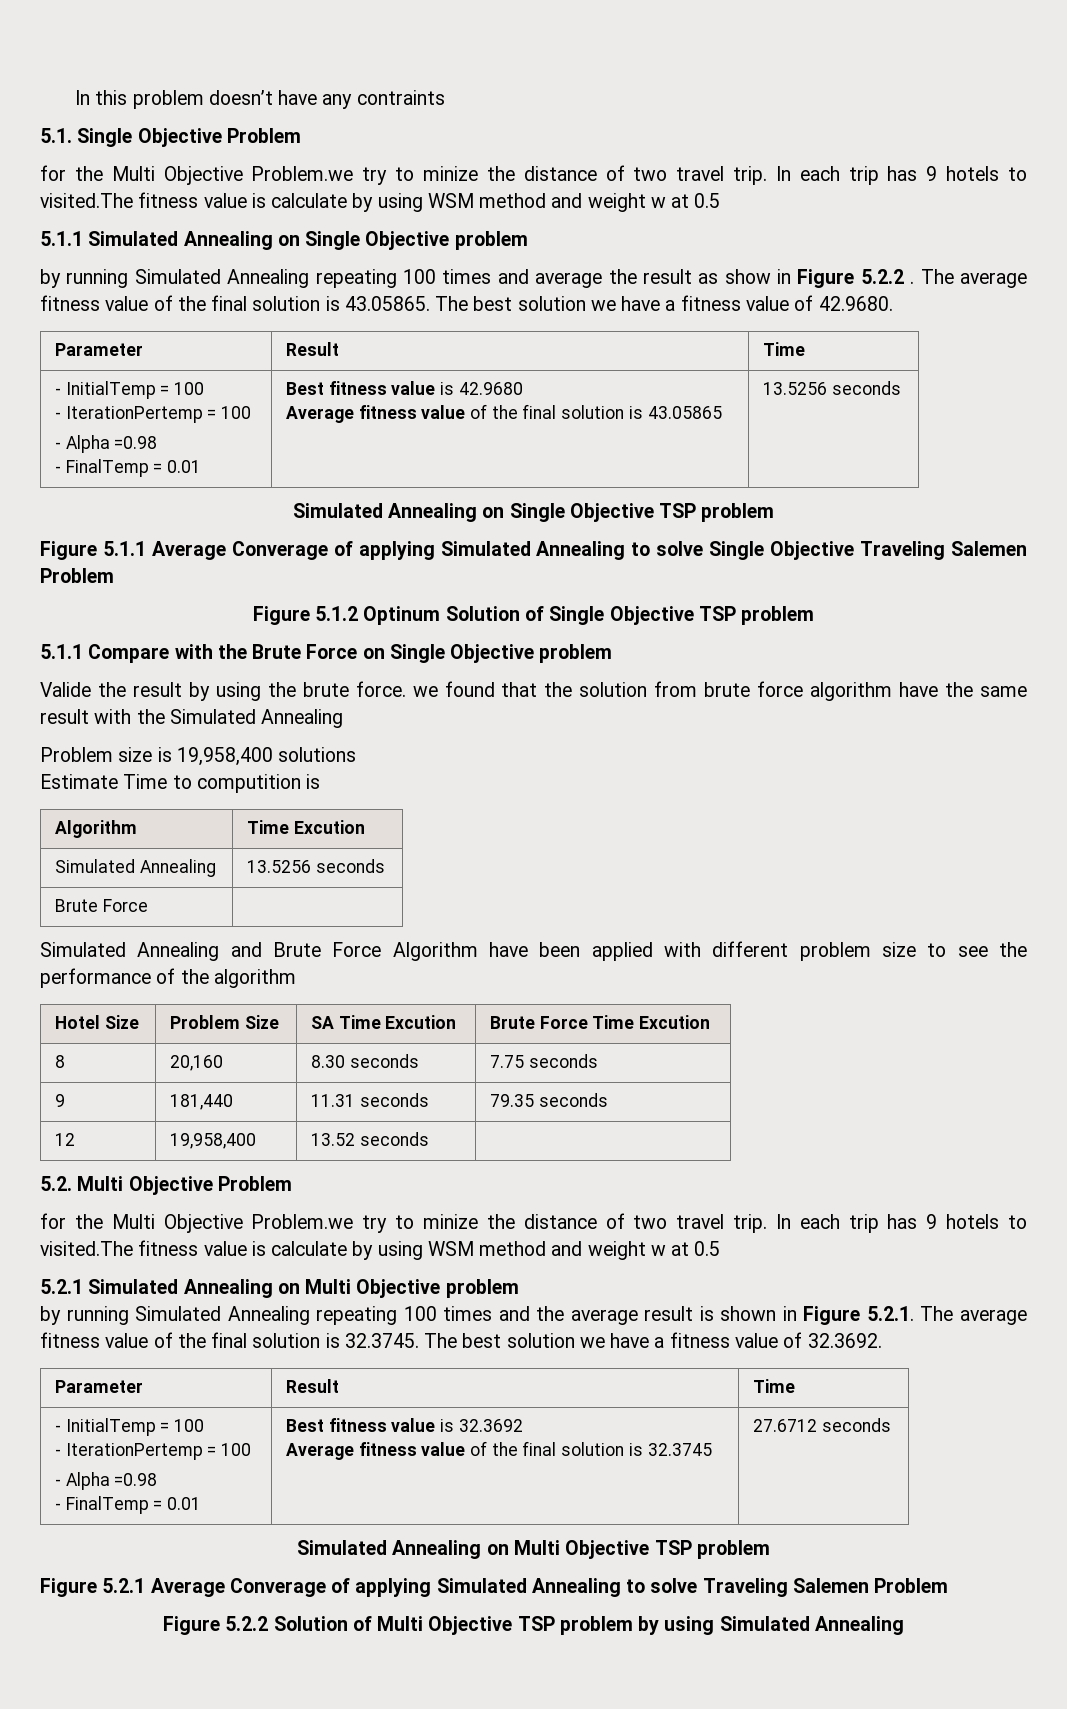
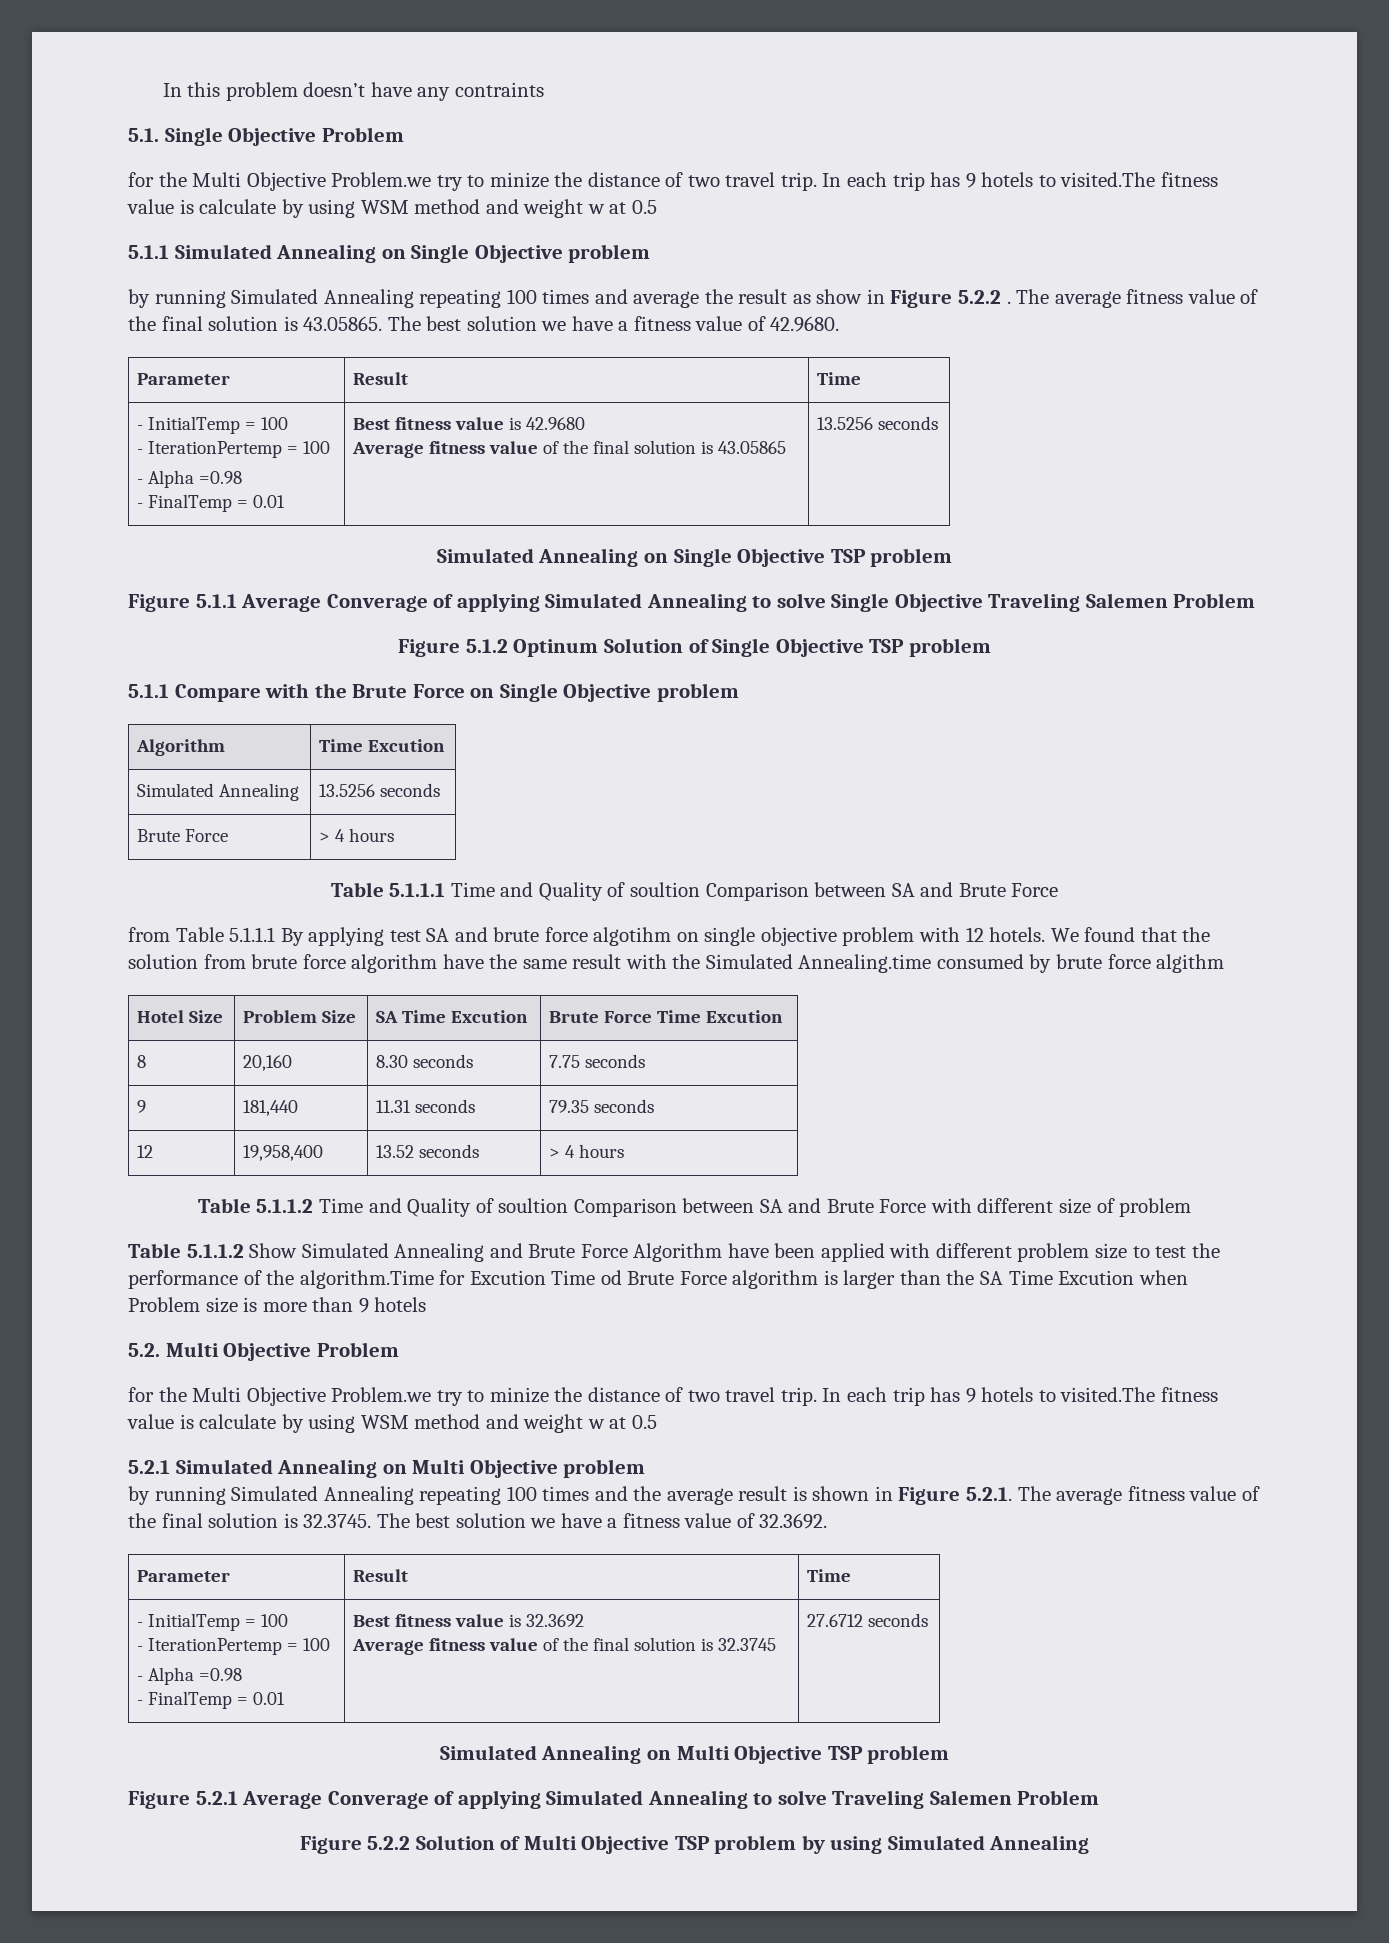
[40,681,438,701] // Valide the result by using the brute force. we -> [135,739,225,756] [318,739,445,752] [136,783,299,801] [318,783,440,797] [136,829,228,842] [318,828,394,842] [330,882,1059,901] [128,927,1079,946] // Algorithm | Time Excution // Simulated Annealing | 13.5256 seconds // Brute Force | > 4 hours // Table 5.1.1.1 Time and Quality of soultion Comparison between SA and Brute Force // from Table 5.1.1.1 By applying test SA and brute force algotihm on single objective problem with 12 hotels. We
[261,709,344,728] [40,747,357,766] [40,774,321,793] [54,820,137,838] [246,820,365,834] [54,859,216,877] [246,859,385,873] [54,899,148,912] [40,941,1028,961] [40,968,296,988] Annealing // Problem size is 19,958,400 solutions // Estimate Time to computition is // Algorithm | Time Excution // Simulated Annealing | 13.5256 seconds // Brute Force | // Simulated Annealing and Brute Force Algorithm have been applied with different problem size to see the performance of the algorithm -> [798,954,1225,973] Annealing.time consumed by brute force algithm
(429, 1139) none -> [548,1144,624,1158] [197,1198,1192,1217] [128,1243,1220,1262] [128,1270,1188,1289] [128,1297,427,1313] > 4 hours // Table 5.1.1.2 Time and Quality of soultion Comparison between SA and Brute Force with different size of problem // Table 5.1.1.2 Show Simulated Annealing and Brute Force Algorithm have been applied with different problem size to test the performance of the algorithm.Time for Excution Time od Brute Force algorithm is larger than the SA Time Excution when Problem size is more than 9 hotels

